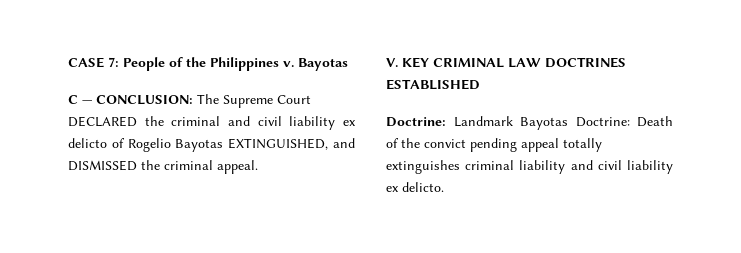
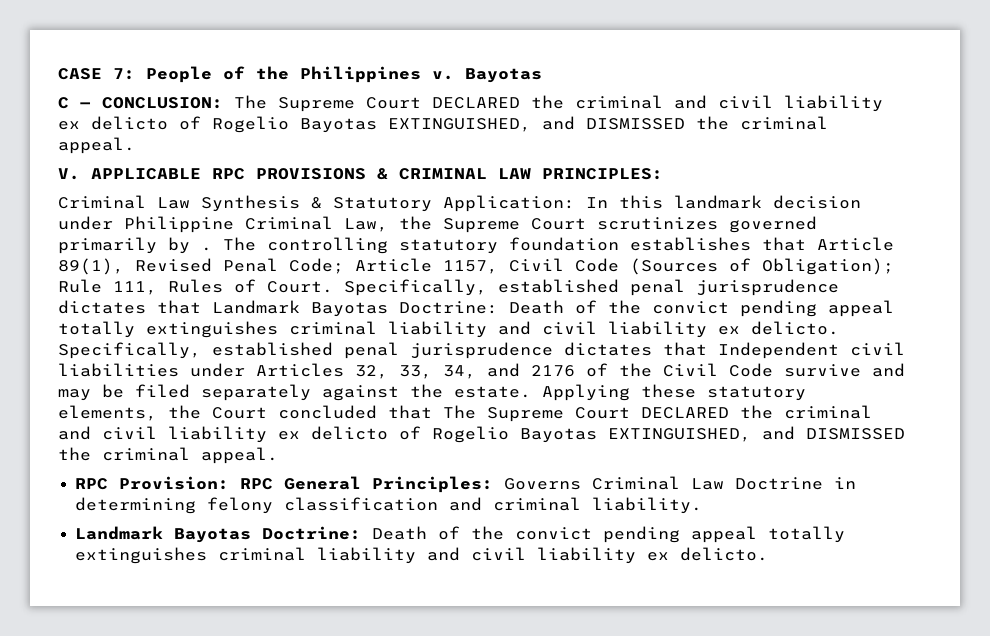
[402,57,626,68] [386,79,480,90] [386,117,446,127] KEY CRIMINAL LAW DOCTRINES ESTABLISHED // Doctrine: -> [91,168,663,180] [58,195,861,212] [58,216,817,233] [58,237,894,254] [58,258,894,275] [58,279,839,296] [58,300,201,314] APPLICABLE RPC PROVISIONS & CRIMINAL LAW PRINCIPLES: // Criminal Law Synthesis & Statutory Application: In this landmark decision under Philippine Criminal Law, the Supreme Court scrutinizes governed primarily by . The controlling statutory foundation establishes that Article 89(1), Revised Penal Code; Article 1157, Civil Code (Sources of Obligation); Rule 111, Rules of Court. Specifically, established penal jurisprudence dictates that
(444, 187) none -> [58,342,905,359] [58,363,905,379] [58,384,806,401] [58,405,872,422] [58,426,905,443] [58,447,278,464] [75,476,857,493] [75,497,703,514] [75,526,846,543] [75,547,769,564] Specifically, established penal jurisprudence dictates that Independent civil liabilities under Articles 32, 33, 34, and 2176 of the Civil Code survive and may be filed separately against the estate. Applying these statutory elements, the Court concluded that The Supreme Court DECLARED the criminal and civil liability ex delicto of Rogelio Bayotas EXTINGUISHED, and DISMISSED the criminal appeal. // RPC Provision: RPC General Principles: Governs Criminal Law Doctrine in determining felony classification and criminal liability. // Landmark Bayotas Doctrine: Death of the convict pending appeal totally extinguishes criminal liability and civil liability ex delicto.

